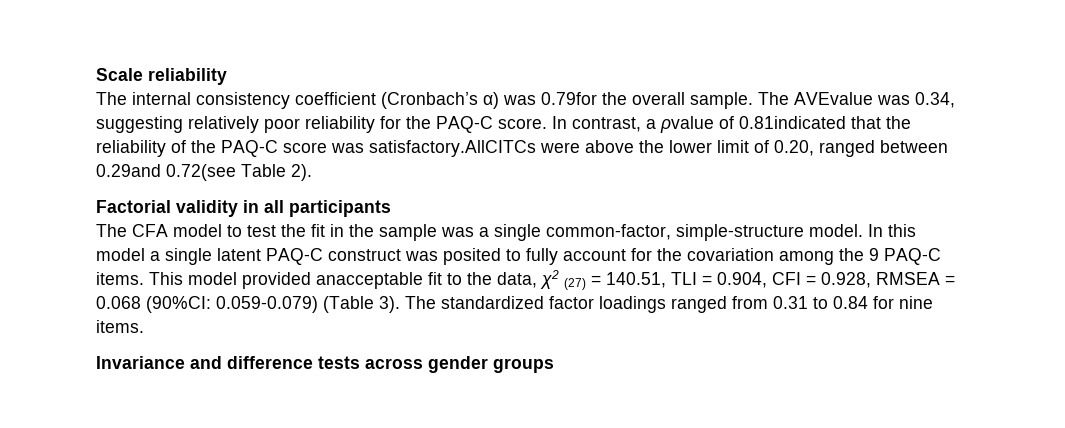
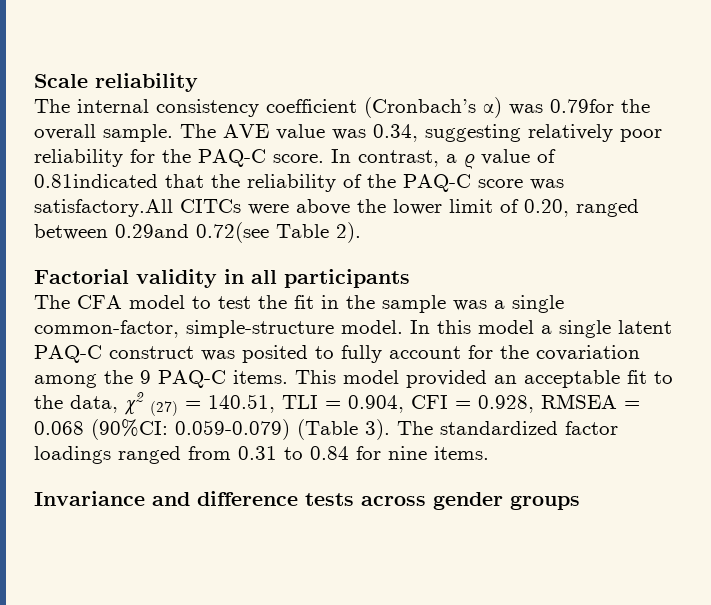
[794,92,873,105] AVEvalue -> [223,124,325,140] AVE value
[660,116,714,133] ρvalue -> [464,149,530,169] ρ value
[369,140,536,157] satisfactory.AllCITCs -> [34,199,241,217] satisfactory.All CITCs
[316,272,423,289] anacceptable -> [494,370,620,388] an acceptable

